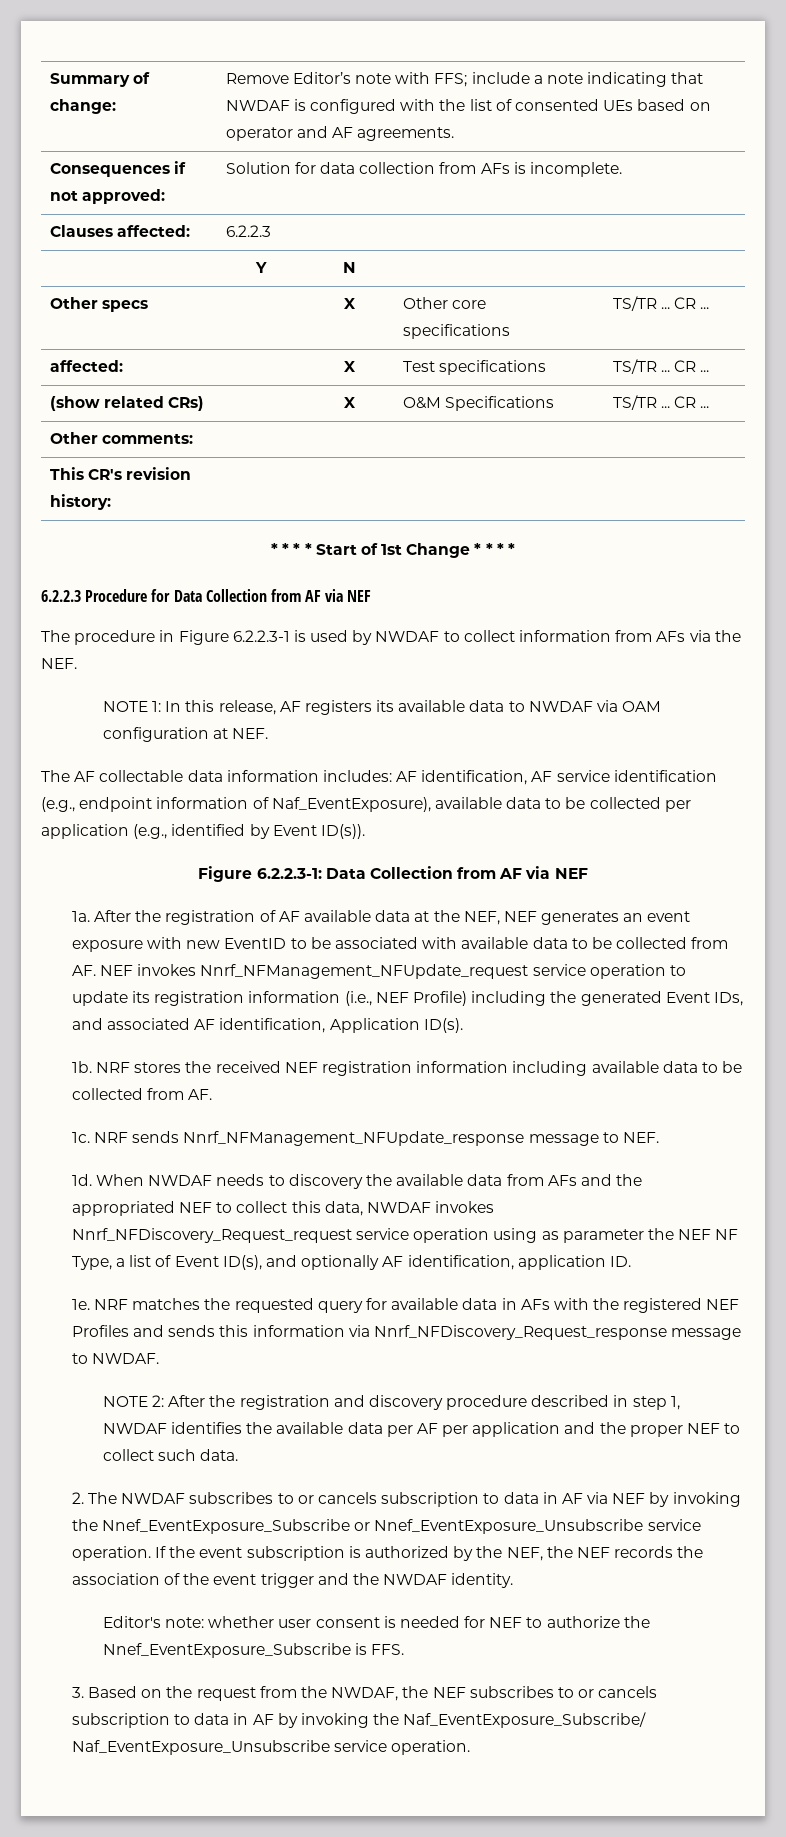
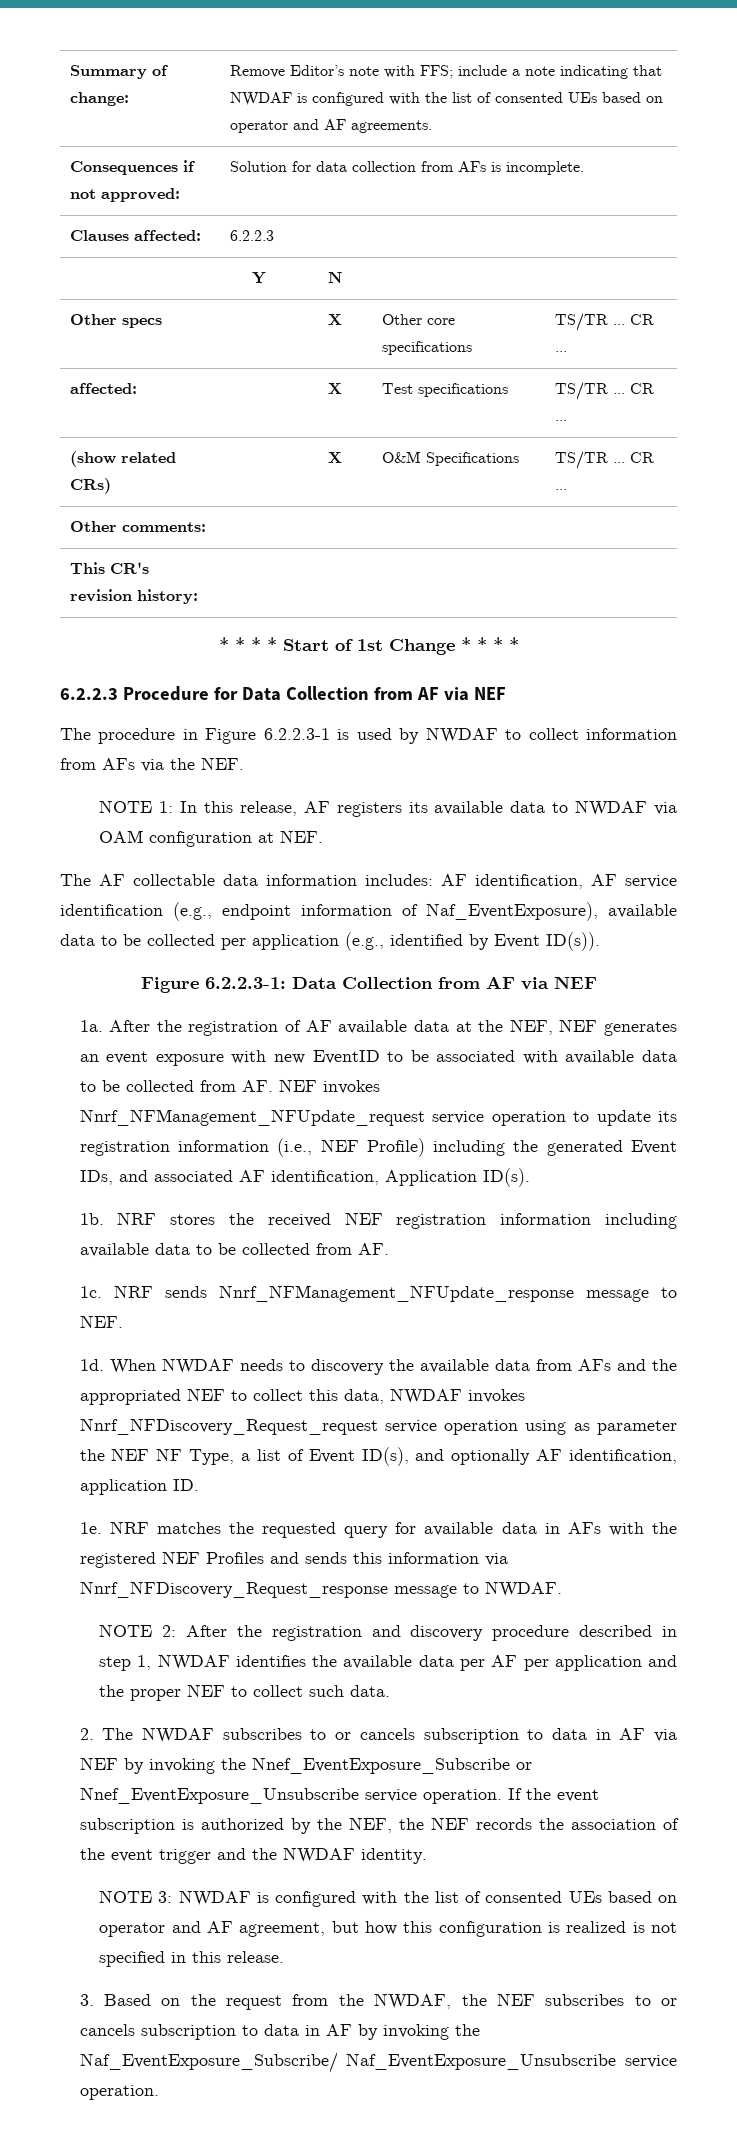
[102,1616,650,1628] [102,1643,405,1658] Editor's note: whether user consent is needed for NEF to authorize the Nnef_EventExposure_Subscribe is FFS. -> [99,1890,677,1907] [99,1921,677,1937] [99,1951,285,1967] NOTE 3: NWDAF is configured with the list of consented UEs based on operator and AF agreement, but how this configuration is realized is not specified in this release.

